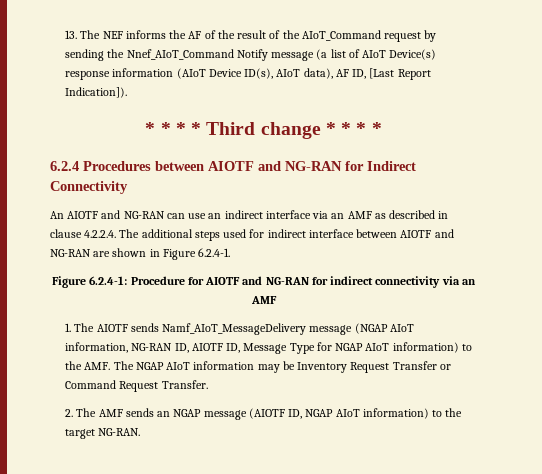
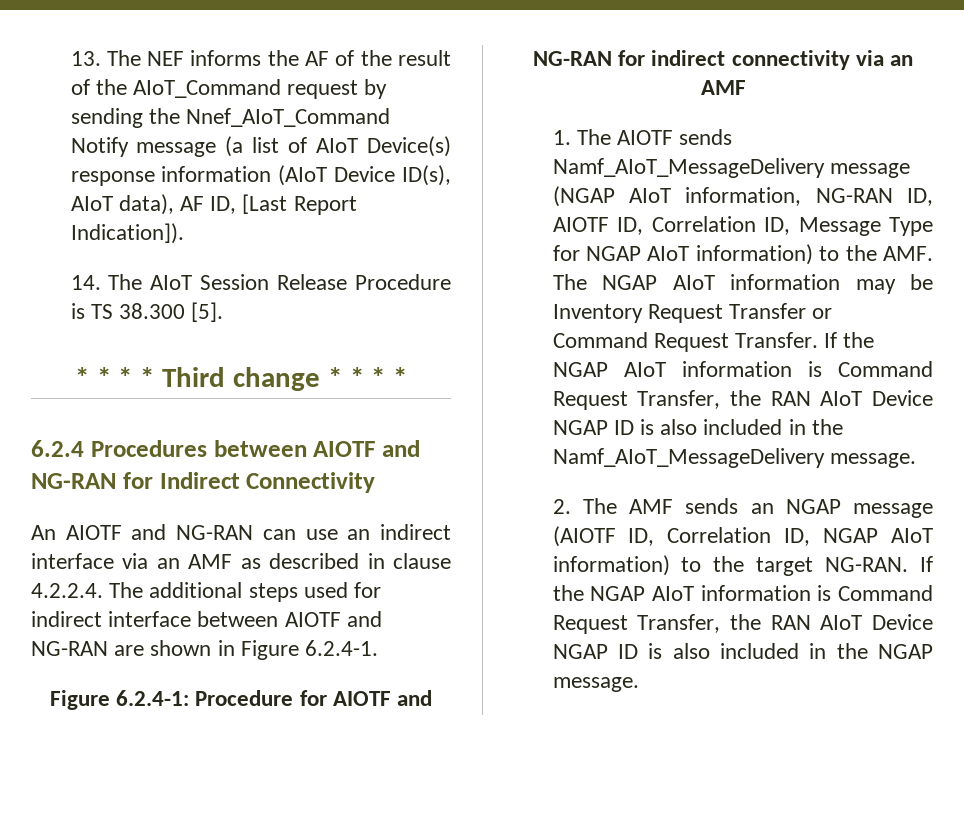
(128, 92) none -> [70,274,451,290] [70,302,224,322] // 14. The AIoT Session Release Procedure is TS 38.300 [5].
(241, 348) none -> [651,216,791,235] Correlation ID,
(208, 384) none -> [824,332,875,348] [552,361,933,377] [552,390,933,410] [552,419,843,435] [552,448,916,468] If the NGAP AIoT information is Command Request Transfer, the RAN AIoT Device NGAP ID is also included in the Namf_AIoT_MessageDelivery message.
(303, 414) none -> [667,527,811,546] Correlation ID,
(141, 432) none -> [920,556,933,572] [552,585,933,601] [552,614,933,634] [552,643,933,659] [552,677,639,692] If the NGAP AIoT information is Command Request Transfer, the RAN AIoT Device NGAP ID is also included in the NGAP message.

